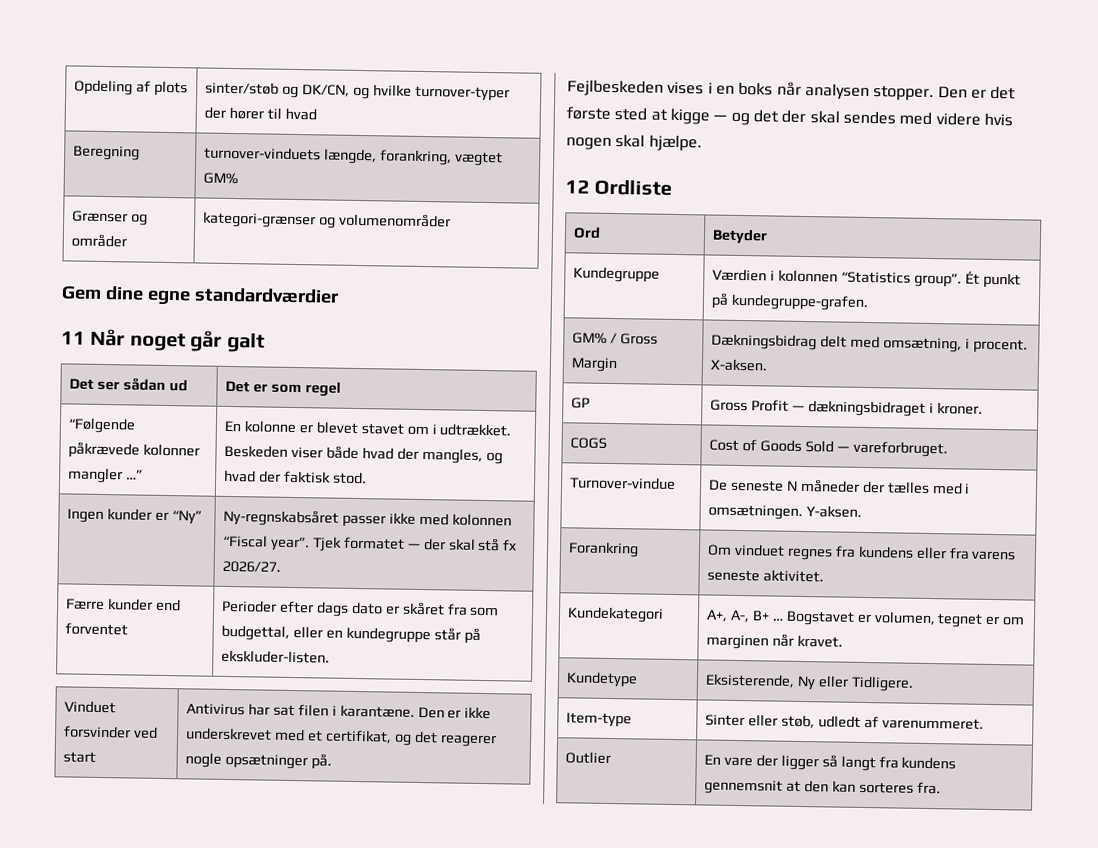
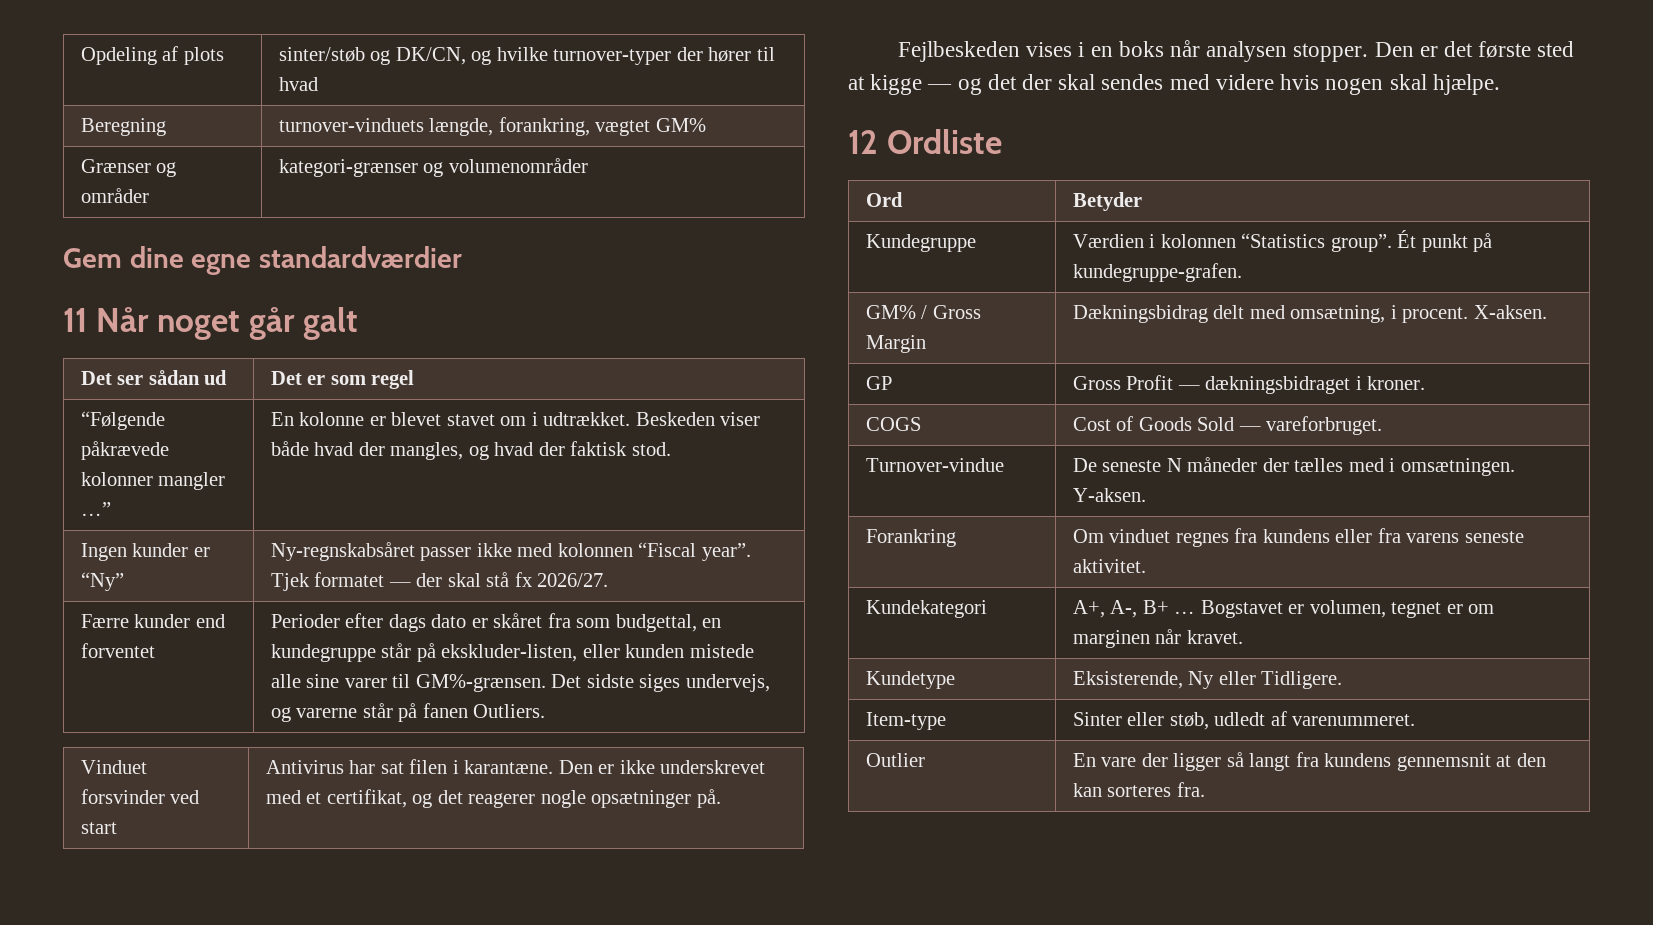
[292,626,323,639] eller -> (697, 623) none
[221,649,331,664] ekskluder-listen. -> [441,644,754,662] [270,674,770,692] [270,703,546,722] ekskluder-listen, eller kunden mistede alle sine varer til GM%-grænsen. Det sidste siges undervejs, og varerne står på fanen Outliers.

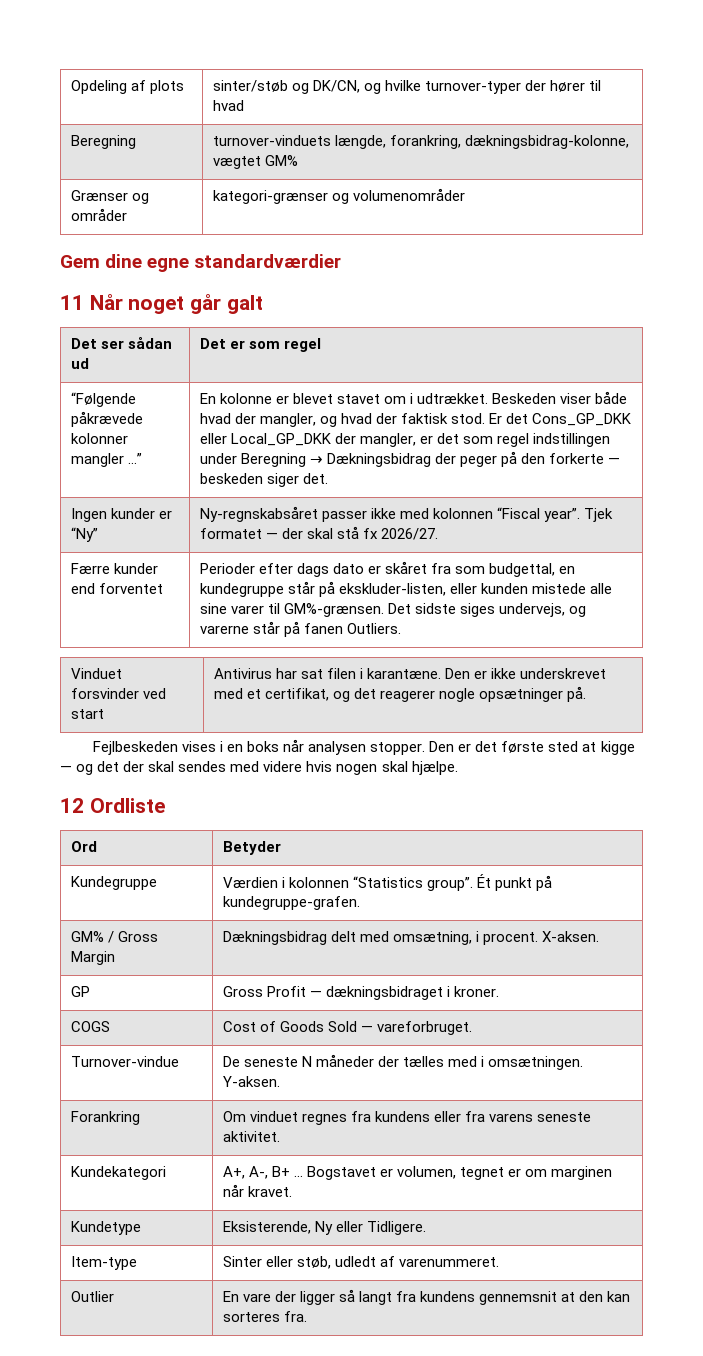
(590, 126) none -> [464,135,629,149] dækningsbidrag-kolonne,
[390,442,464,460] mangles, -> [259,413,316,427] mangler,
(671, 449) none -> [489,413,632,426] [199,433,611,447] [199,451,621,467] [199,473,328,487] Er det Cons_GP_DKK eller Local_GP_DKK der mangler, er det som regel indstillingen under Beregning → Dækningsbidrag der peger på den forkerte — beskeden siger det.

